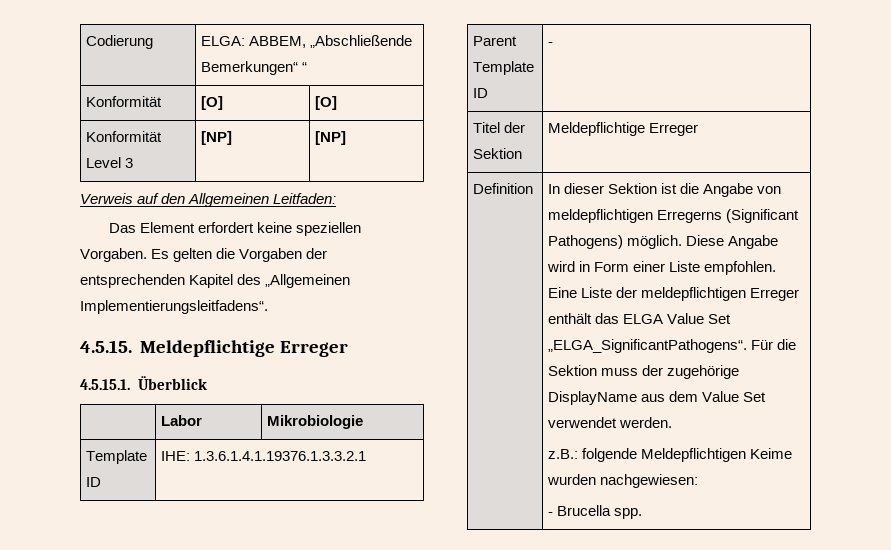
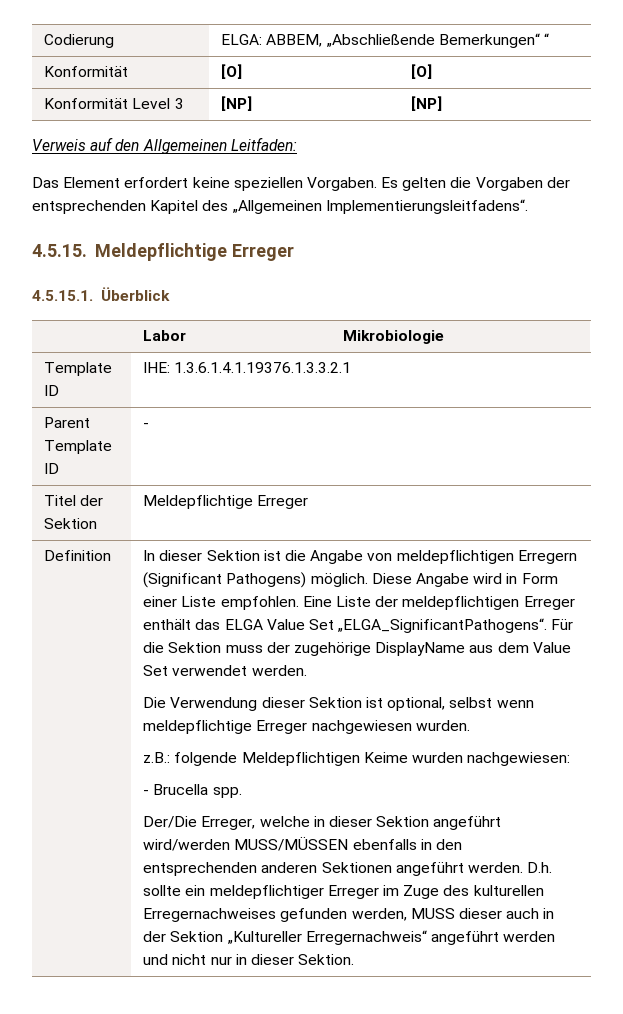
[657,210,723,223] Erregerns -> [517,550,577,564] Erregern
(673, 422) none -> [143,697,534,711] [143,720,470,734] // Die Verwendung dieser Sektion ist optional, selbst wenn meldepflichtige Erreger nachgewiesen wurden.
(643, 513) none -> [143,816,502,830] [143,836,463,851] [143,862,553,876] [143,885,544,899] [143,908,555,922] [143,930,556,945] [143,954,355,965] // Der/Die Erreger, welche in dieser Sektion angeführt wird/werden MUSS/MÜSSEN ebenfalls in den entsprechenden anderen Sektionen angeführt werden. D.h. sollte ein meldepflichtiger Erreger im Zuge des kulturellen Erregernachweises gefunden werden, MUSS dieser auch in der Sektion „Kultureller Erregernachweis“ angeführt werden und nicht nur in dieser Sektion.

